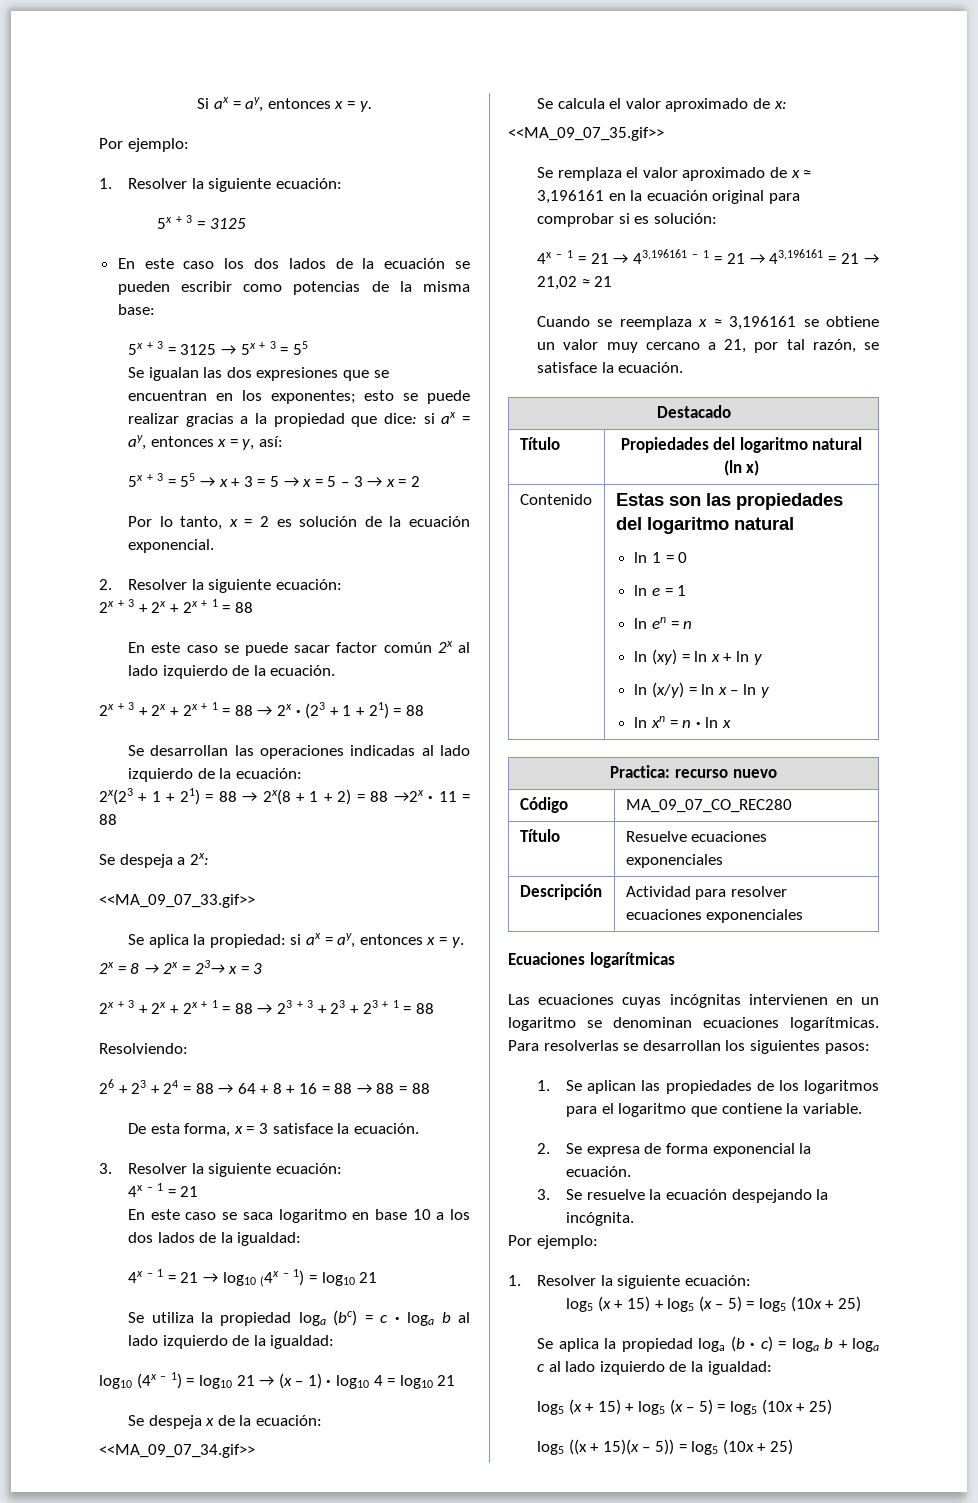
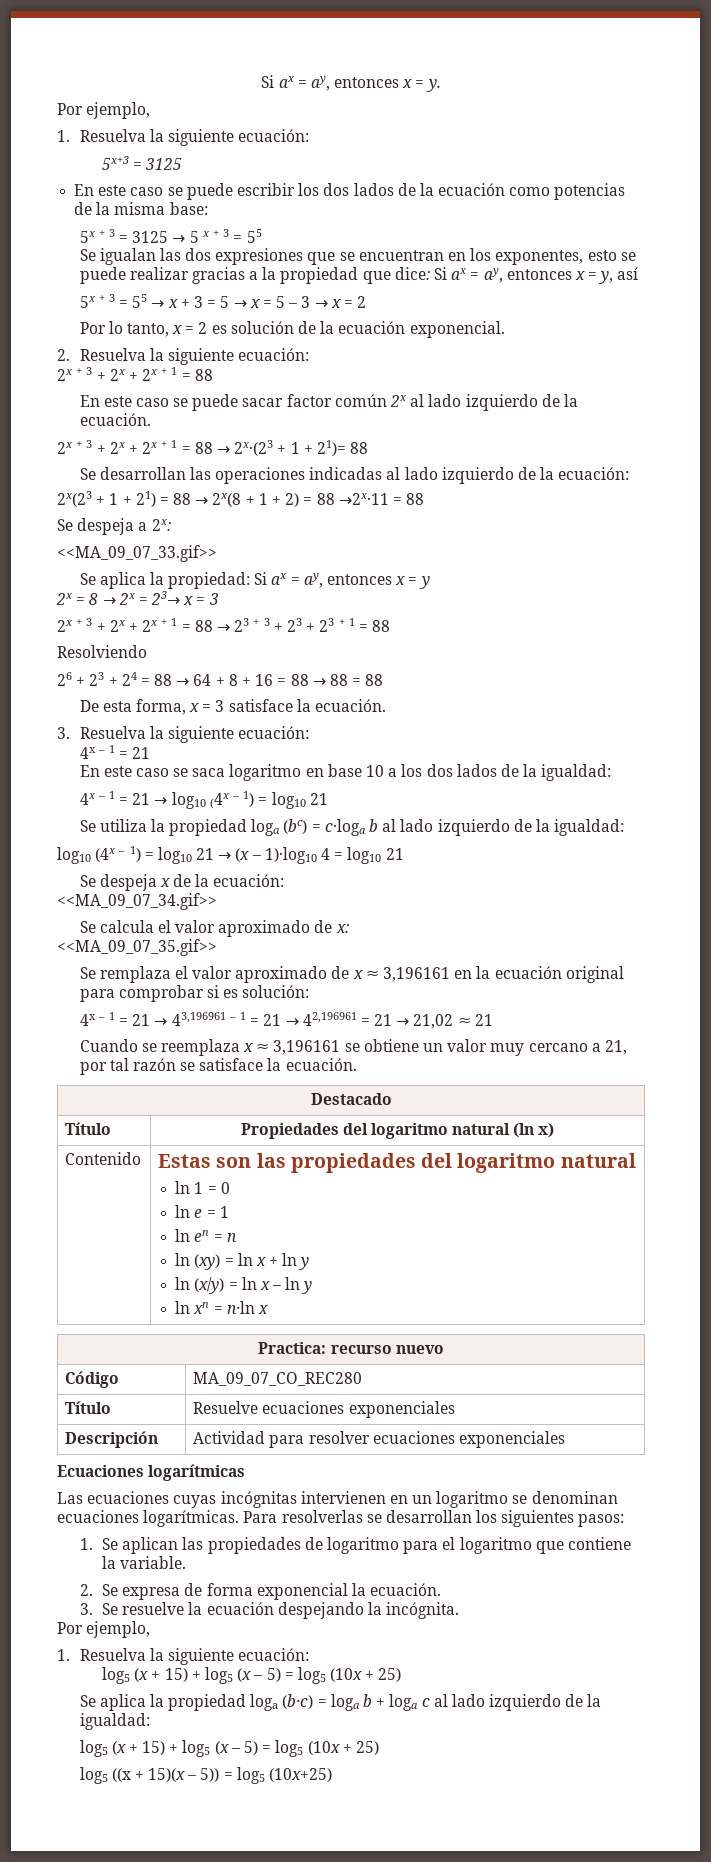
[127,138,189,152] [99,178,342,192] [157,215,193,229] ejemplo: // 1. Resolver la siguiente ecuación: // 5x + 3 -> [86,102,151,119] [57,129,310,146] [102,156,130,170] ejemplo, // 1. Resuelva la siguiente ecuación: // 5x+3
(215, 265) none -> [167,183,295,200] se puede escribir
[455,261,471,269] [117,281,232,295] se pueden escribir -> (506, 189) none
[240,343,256,355] 5x -> [189,231,210,243] 5 x
[270,390,356,404] exponentes; -> [495,250,584,265] exponentes,
[423,413,435,424] si -> [434,267,448,280] Si
[259,436,284,447] así: -> [617,267,639,280] así
[128,579,188,590] Resolver -> [79,348,146,361] Resuelva
[277,702,402,719] 2x · (23 + 1 + 21) = -> [234,440,346,456] 2x·(23 + 1 + 21)=
[393,790,457,802] →2x · 11 -> [338,493,389,505] →2x·11
[290,933,464,948] si ax = ay, entonces x = y. -> [254,572,430,589] Si ax = ay, entonces x = y
[99,1043,188,1054] Resolviendo: -> [57,645,147,658] Resolviendo
[128,1163,188,1174] Resolver -> [79,726,146,739] Resuelva
[380,1312,435,1326] c · loga -> [324,819,366,836] c·loga
[307,1373,370,1389] 1) · log10 -> [264,847,317,864] 1)·log10
[633,249,824,264] 43,196161 – 1 = 21 → 43,196161 -> [171,1012,357,1026] 43,196961 – 1 = 21 → 42,196961
[812,339,856,353] razón, -> [132,1058,176,1071] razón
[682,717,719,728] n · ln -> [226,1301,255,1314] n·ln
[778,1080,879,1094] los logaritmos -> [326,1537,399,1554] logaritmo
[536,1235,598,1249] [508,1275,597,1286] ejemplo: // 1. Resolver -> [86,1621,151,1638] [57,1648,146,1661] ejemplo, // 1. Resuelva
[730,1336,773,1352] (b · c) -> [282,1694,314,1709] (b·c)
[722,1439,793,1455] (10x + 25) -> [269,1768,333,1782] (10x+25)

